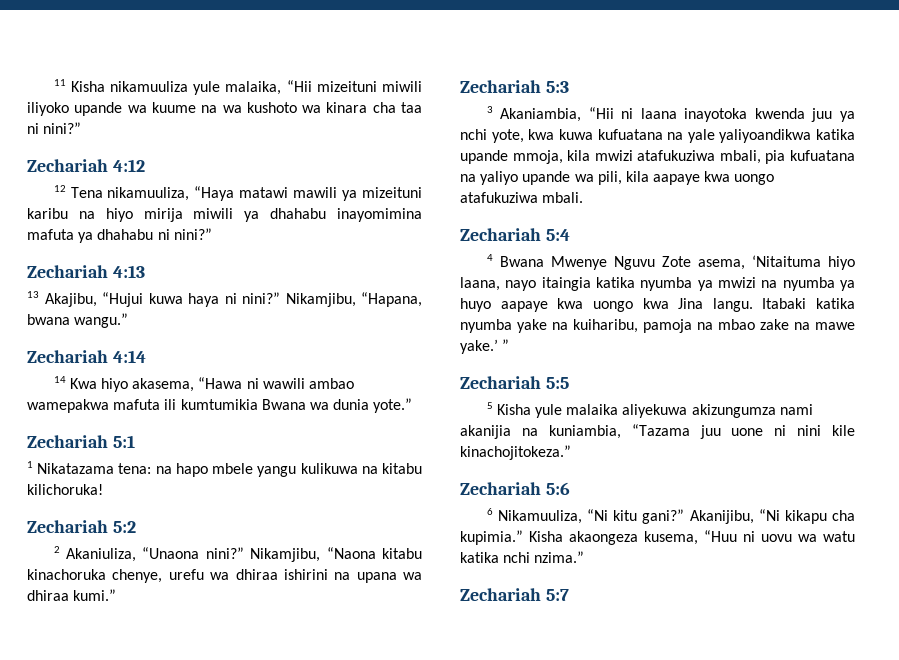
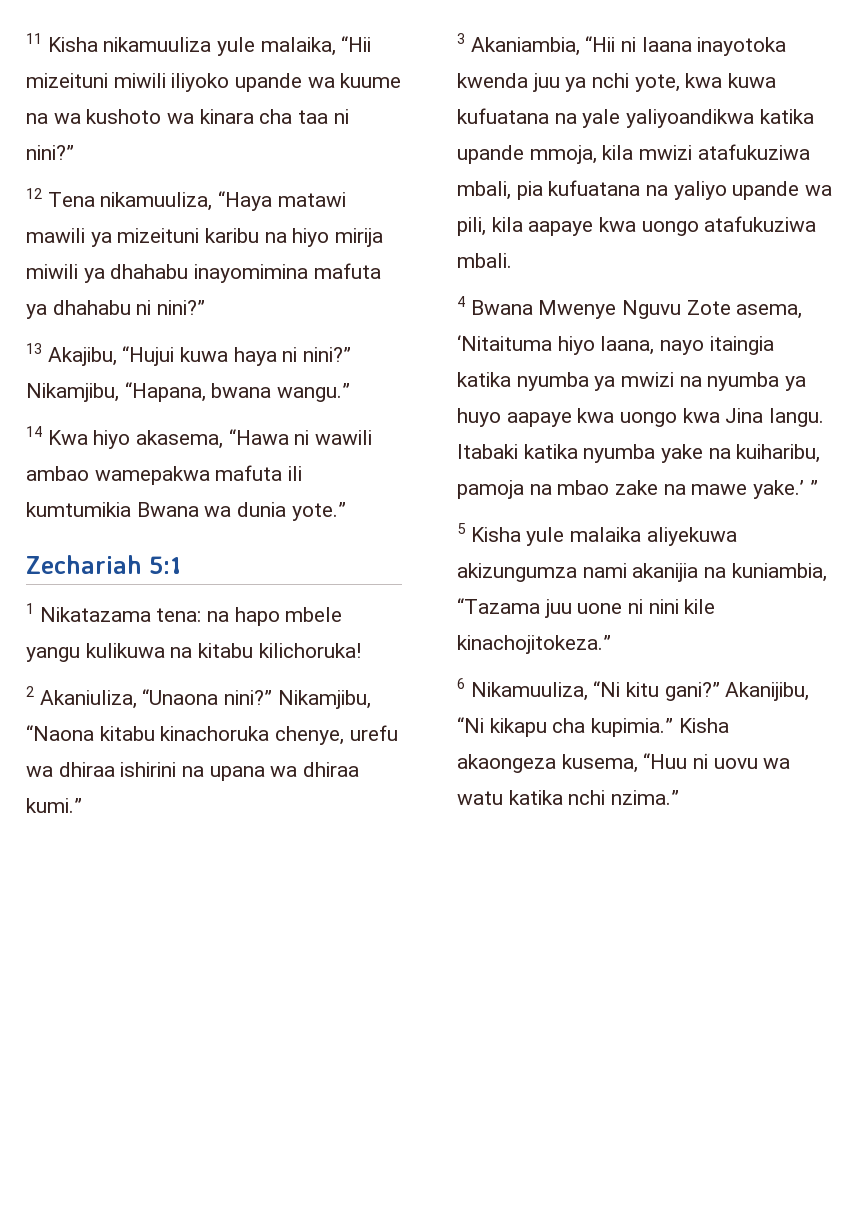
[27,159,145,172] // Zechariah 4:12 -> (74, 152) none
[27,265,145,278] // Zechariah 4:13 -> (206, 307) none
[27,350,146,363] // Zechariah 4:14 -> (351, 392) none
[27,520,136,533] // Zechariah 5:2 -> (361, 650) none
[460,80,569,93] // Zechariah 5:3 -> (82, 805) none
[460,228,570,241] // Zechariah 5:4 -> (512, 260) none
[460,376,569,389] // Zechariah 5:5 -> (818, 487) none
[460,482,570,495] // Zechariah 5:6 -> (611, 644) none
[460,588,569,601] // Zechariah 5:7 -> (680, 797) none

